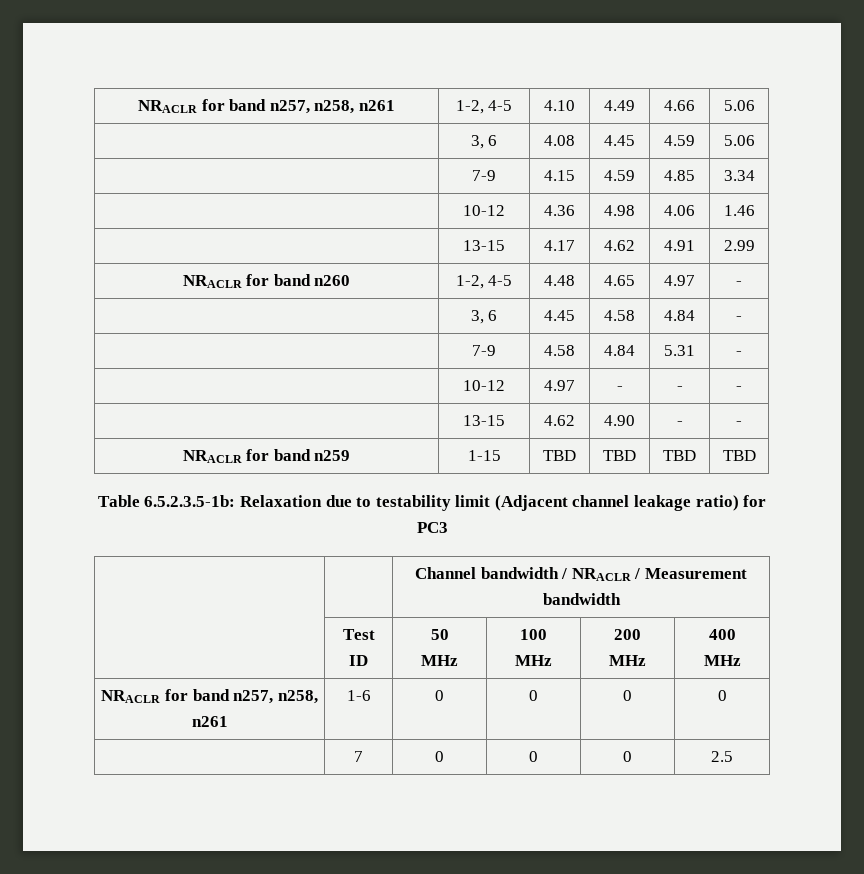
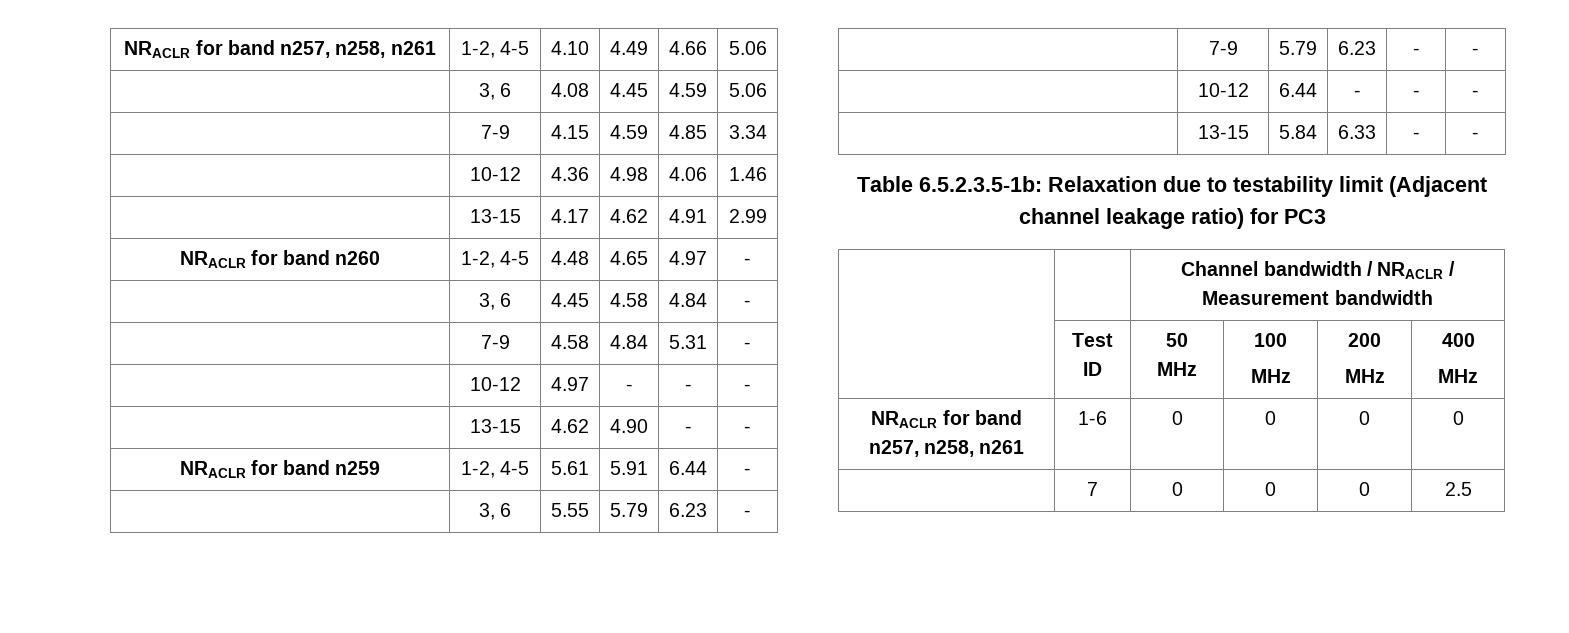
[467,450,501,461] [543,450,576,461] [603,450,636,461] [663,450,696,461] [722,450,756,461] 1-15 | TBD | TBD | TBD | TBD -> [460,461,530,478] [551,461,589,475] [610,461,648,475] [669,461,707,475] [744,468,751,475] [478,503,512,520] [551,503,589,517] [610,503,648,517] [669,503,707,517] [744,510,751,517] [1208,41,1238,55] [1279,41,1317,55] [1338,41,1376,55] [1412,48,1420,55] [1472,48,1479,55] [1197,83,1249,97] [1279,83,1317,97] [1353,90,1361,97] [1412,90,1420,97] [1472,90,1479,97] [1197,125,1249,139] [1279,125,1317,139] [1338,125,1376,139] [1412,132,1420,139] [1472,132,1479,139] 1-2, 4-5 | 5.61 | 5.91 | 6.44 | - // | 3, 6 | 5.55 | 5.79 | 6.23 | - // | 7-9 | 5.79 | 6.23 | - | - // | 10-12 | 6.44 | - | - | - // | 13-15 | 5.84 | 6.33 | - | -

